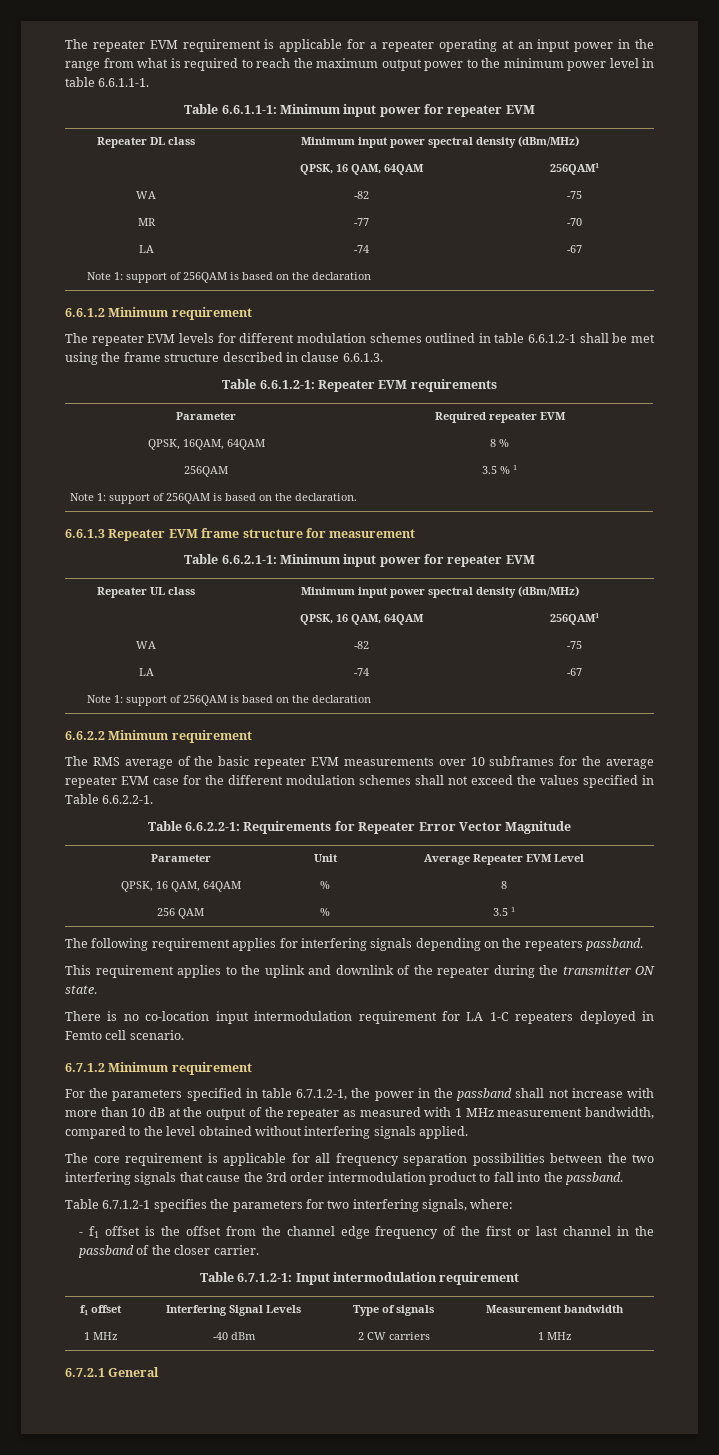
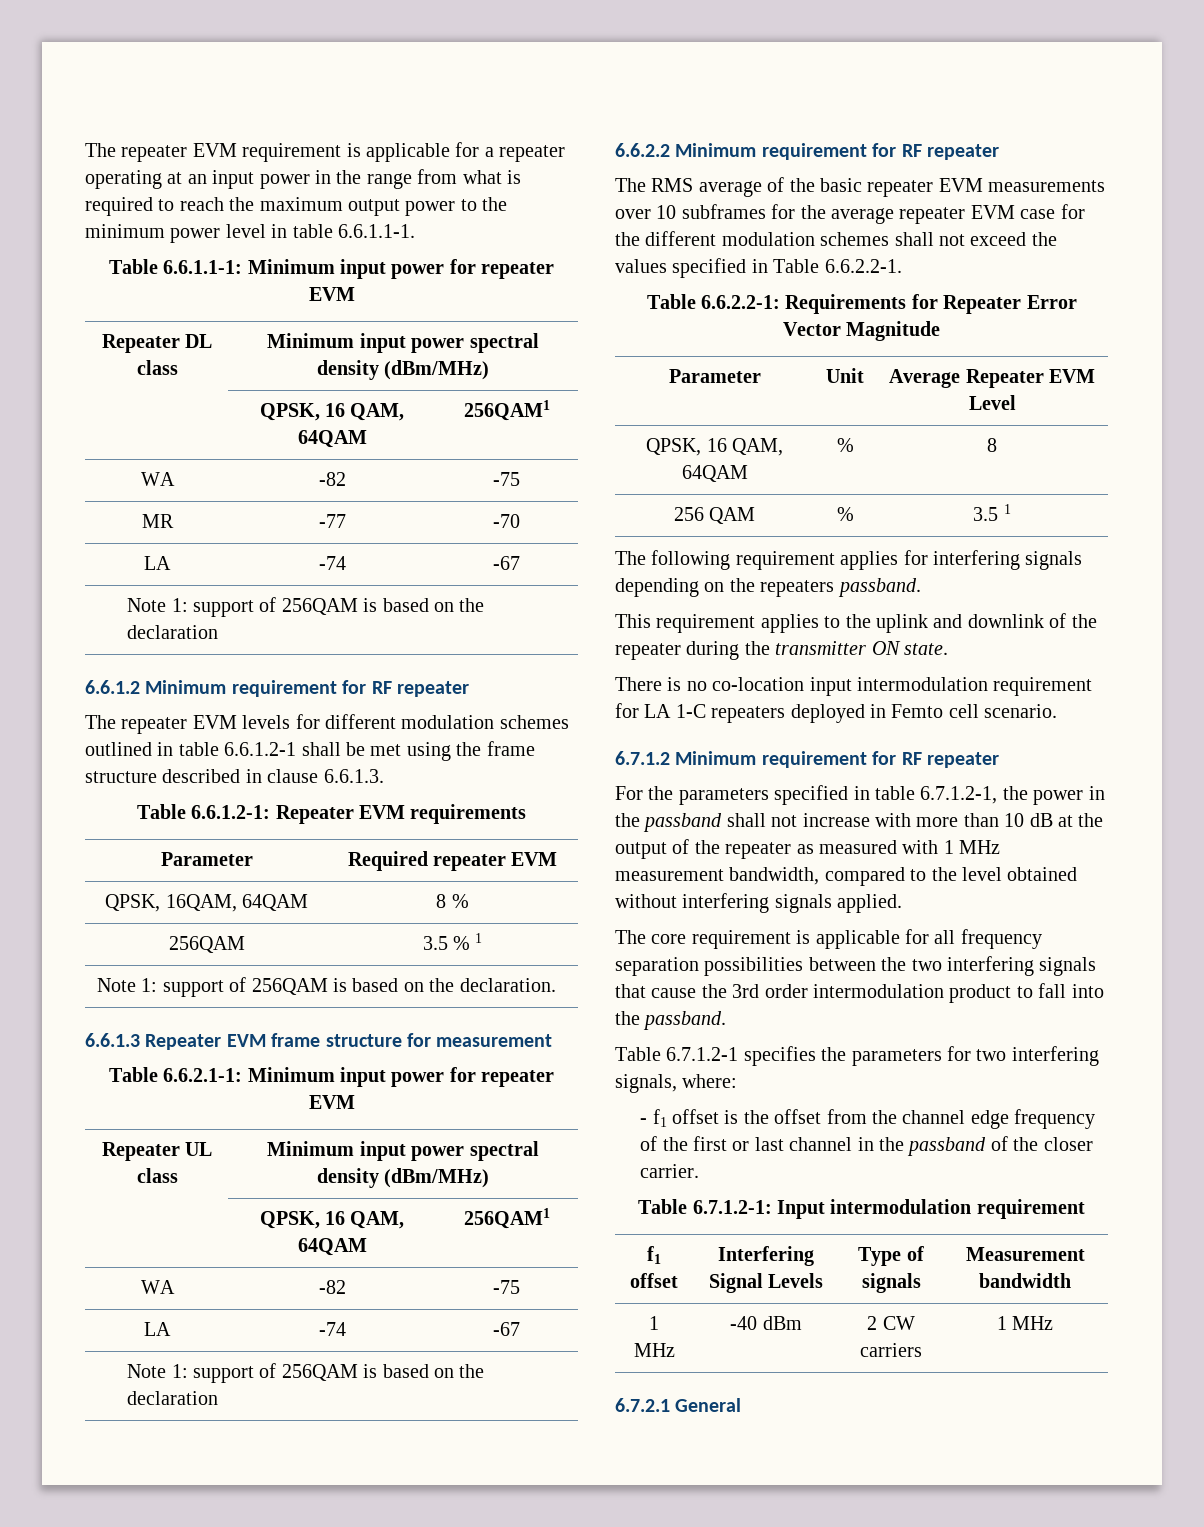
(252, 313) none -> [342,680,469,697] for RF repeater
(252, 736) none -> [872,143,999,160] for RF repeater
(252, 1068) none -> [872,751,999,768] for RF repeater

